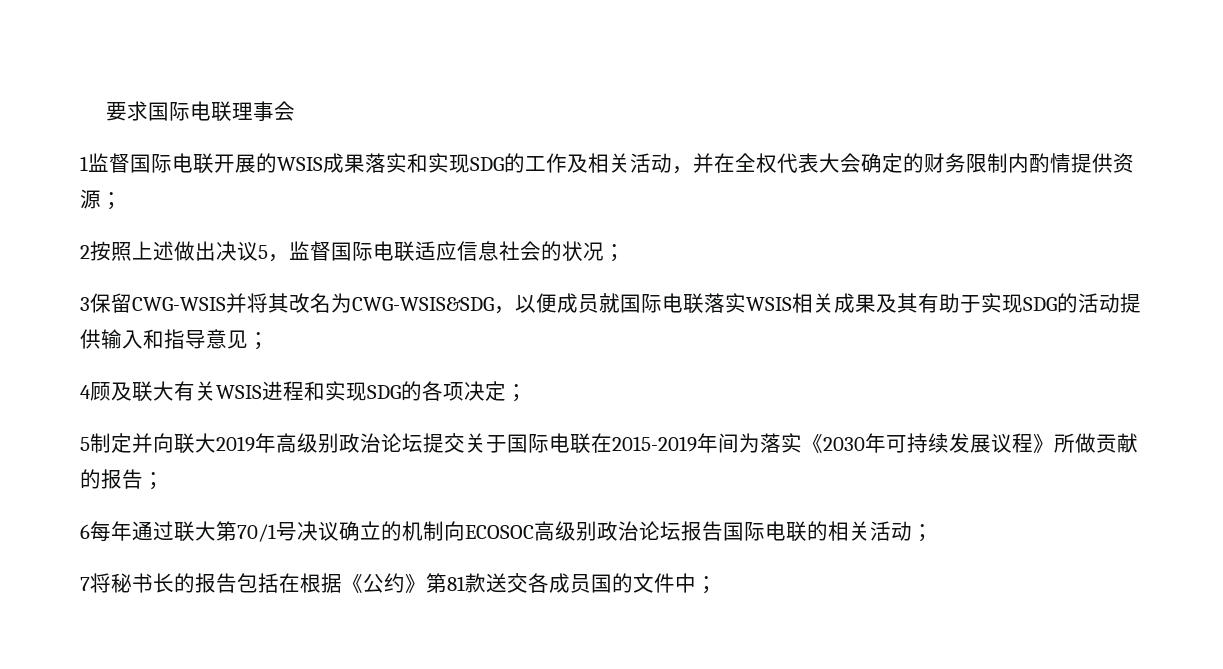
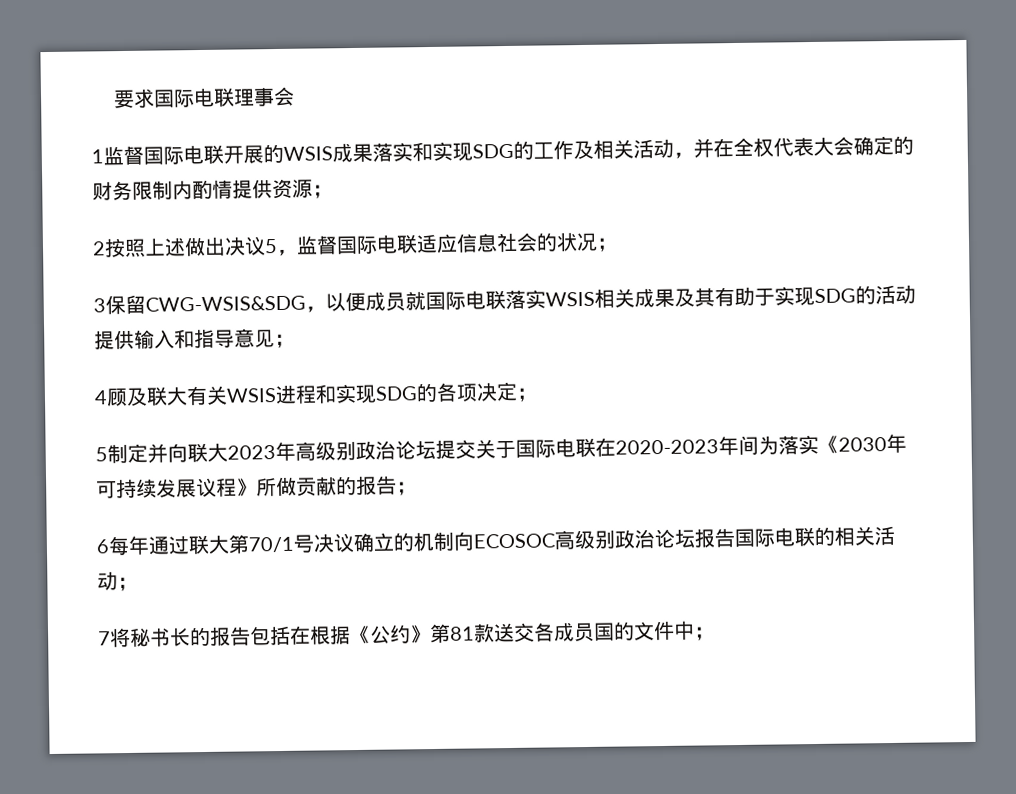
[132,293,352,313] CWG-WSIS并将其改名为 -> (146, 304) none
[216,436,255,452] 2019 -> [227,445,276,460] 2023
[612,436,697,452] 2015-2019 -> [615,439,719,455] 2020-2023

